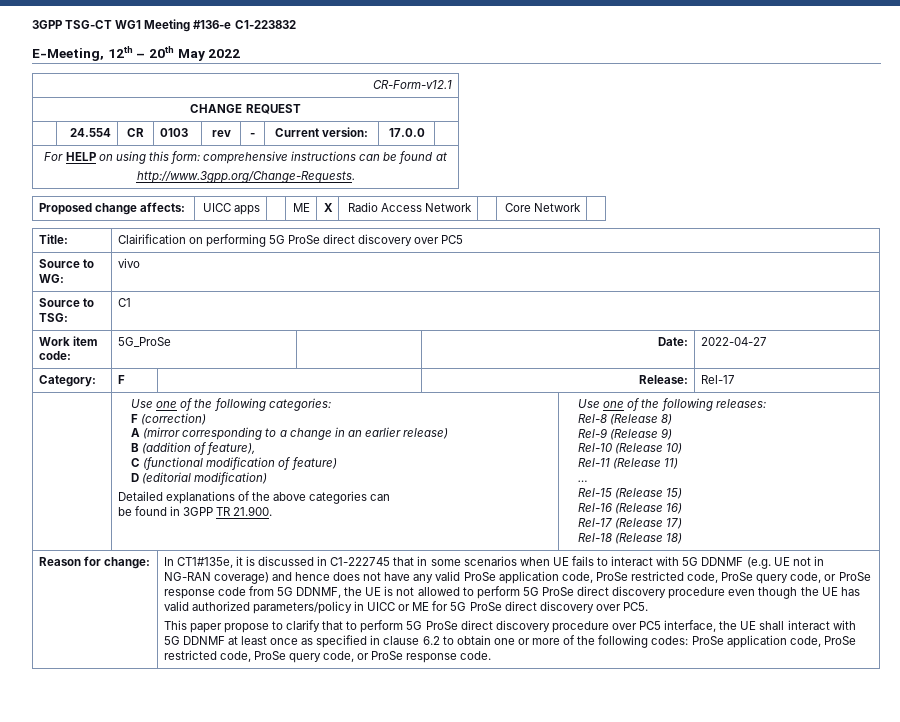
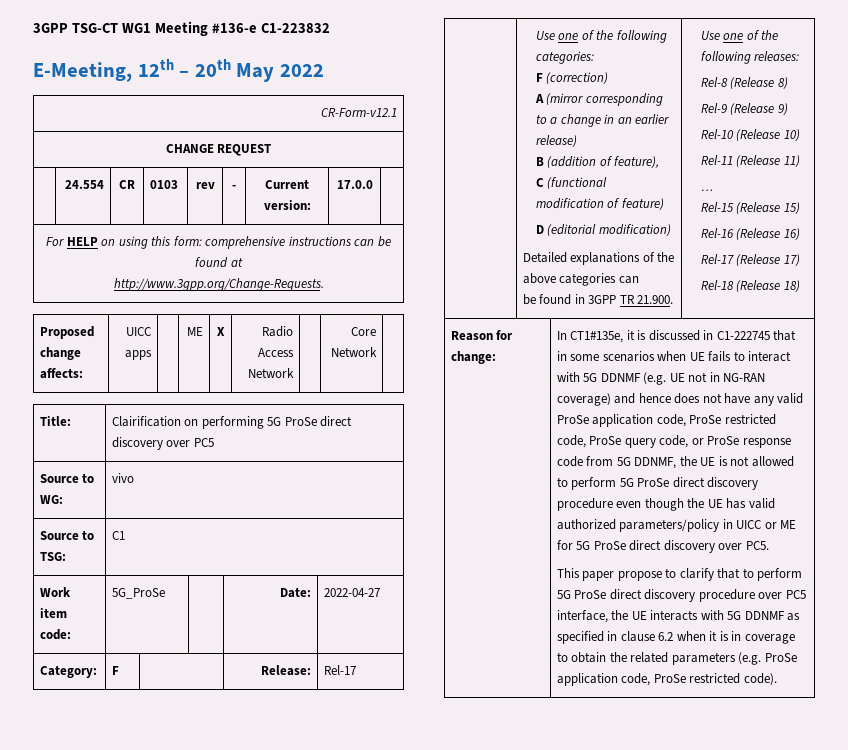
[759,620,856,630] [163,636,298,645] shall interact with 5G DDNMF at least once -> [650,610,785,621] interacts with 5G DDNMF
[442,635,856,648] [163,650,492,663] to obtain one or more of the following codes: ProSe application code, ProSe restricted code, ProSe query code, or ProSe response code. -> [676,631,795,644] [556,652,797,665] [556,673,777,686] when it is in coverage to obtain the related parameters (e.g. ProSe application code, ProSe restricted code).

